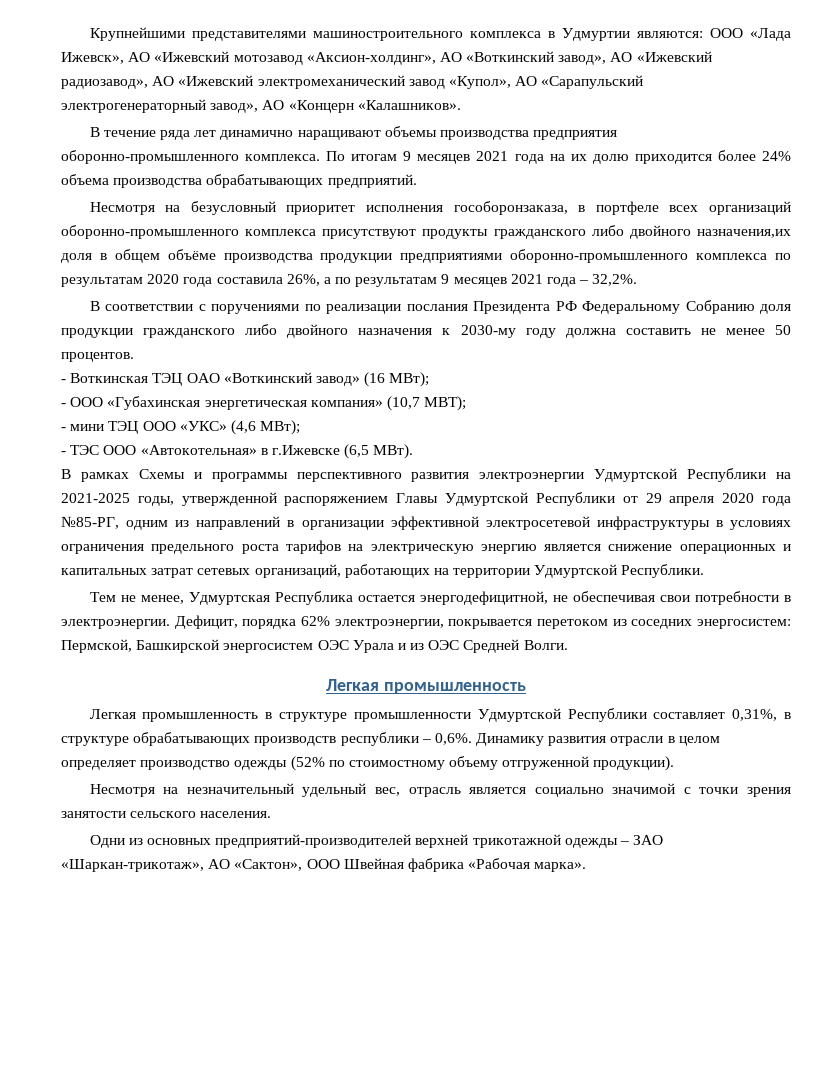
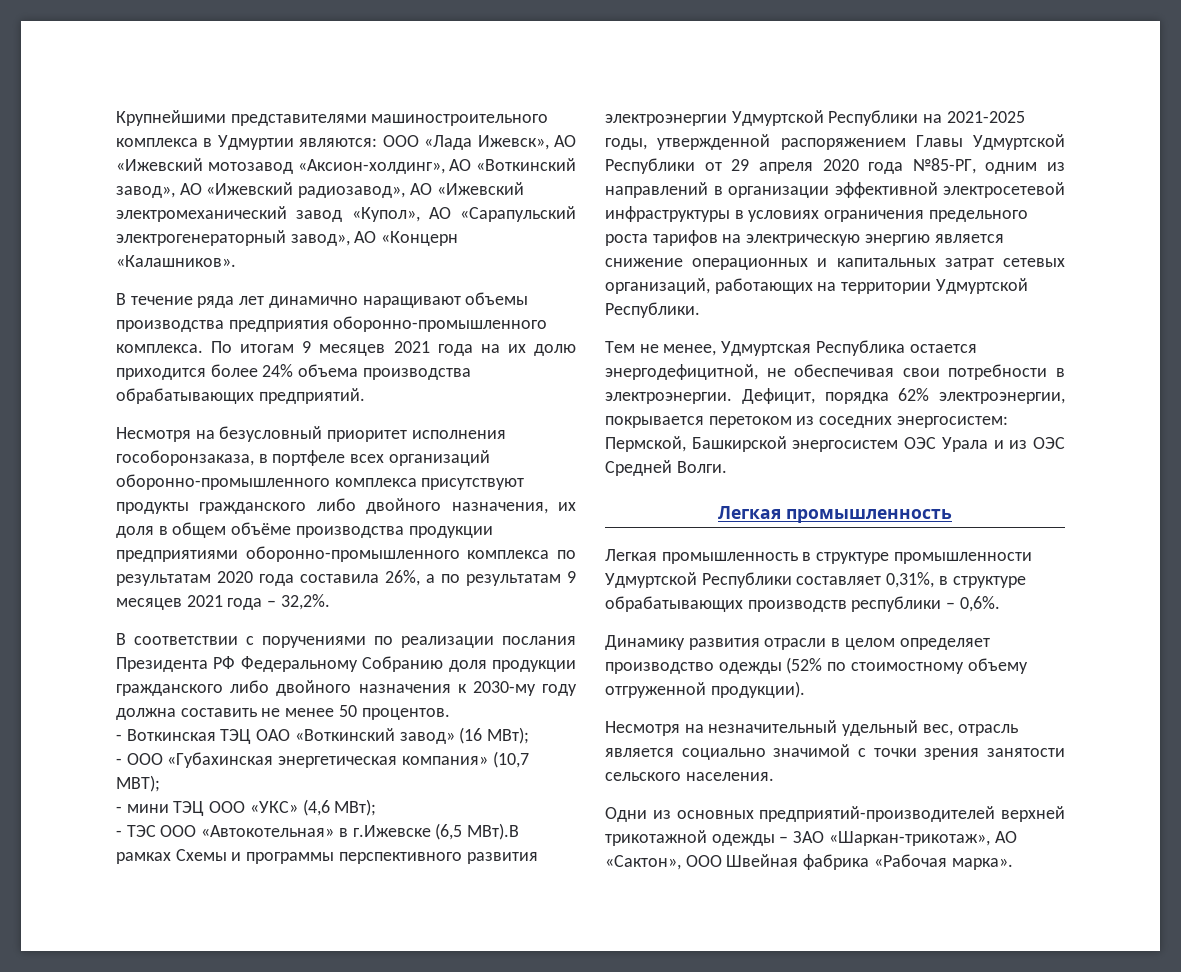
[696,229,791,238] назначения,их -> [451,502,576,514] назначения, их
[373,444,414,459] [61,469,71,479] МВт). // В -> [467,823,520,840] МВт).В
(472, 739) none -> (1000, 604) //

